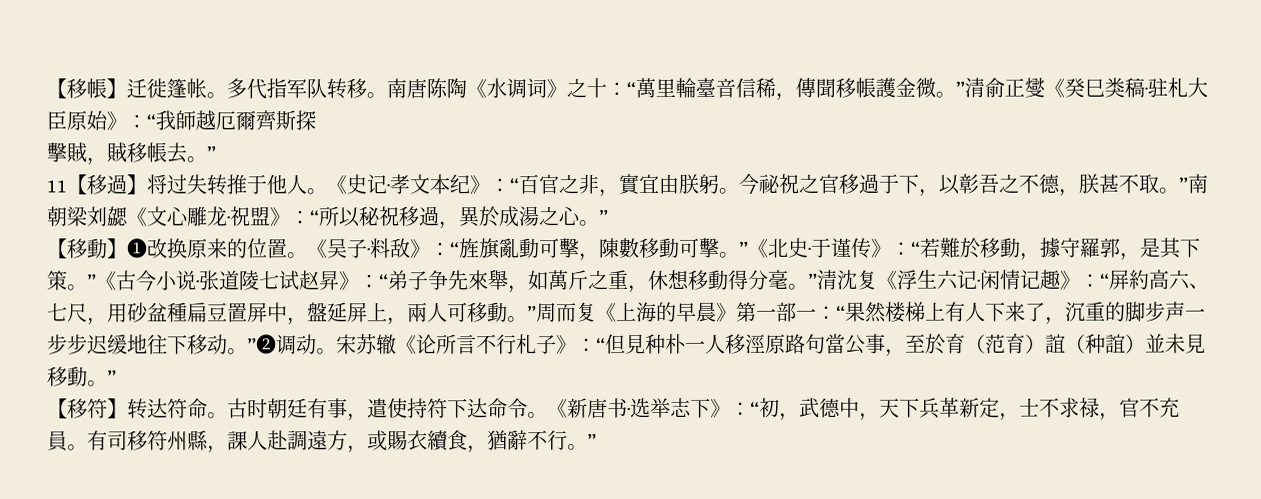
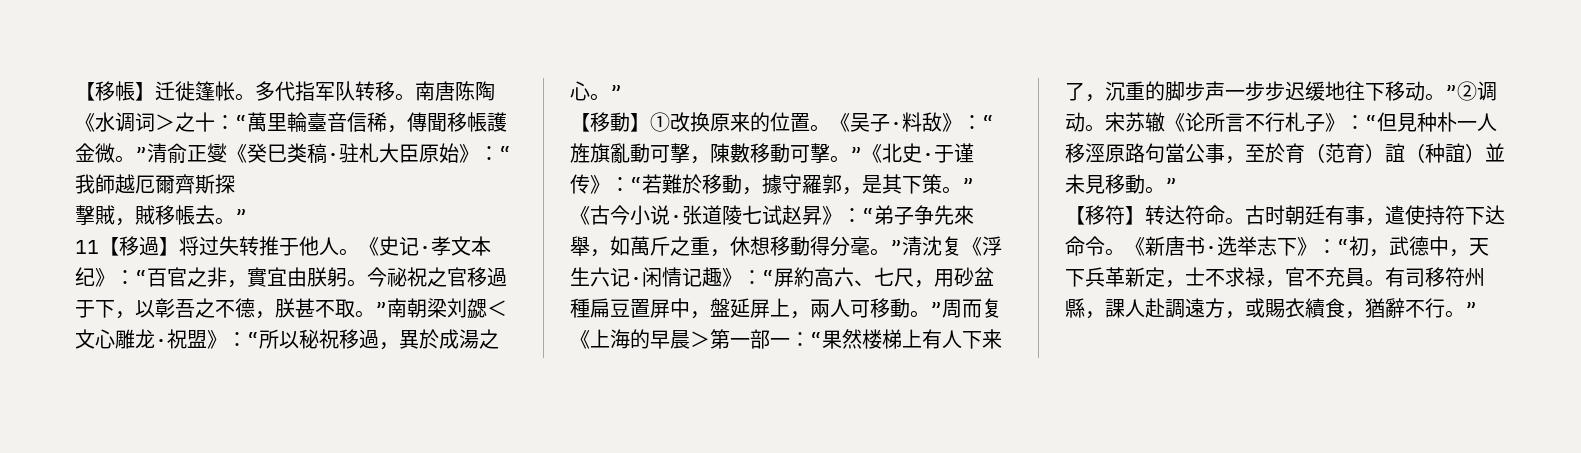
[546,79,567,99] 》 -> [155,114,175,130] ＞
[126,207,147,227] 《 -> [487,300,507,316] ＜
[126,238,148,259] ❶ -> [650,112,670,132] ①
[716,302,737,322] 》 -> [690,331,710,347] ＞
[247,334,277,355] ”❷ -> [1445,81,1477,101] ”②

